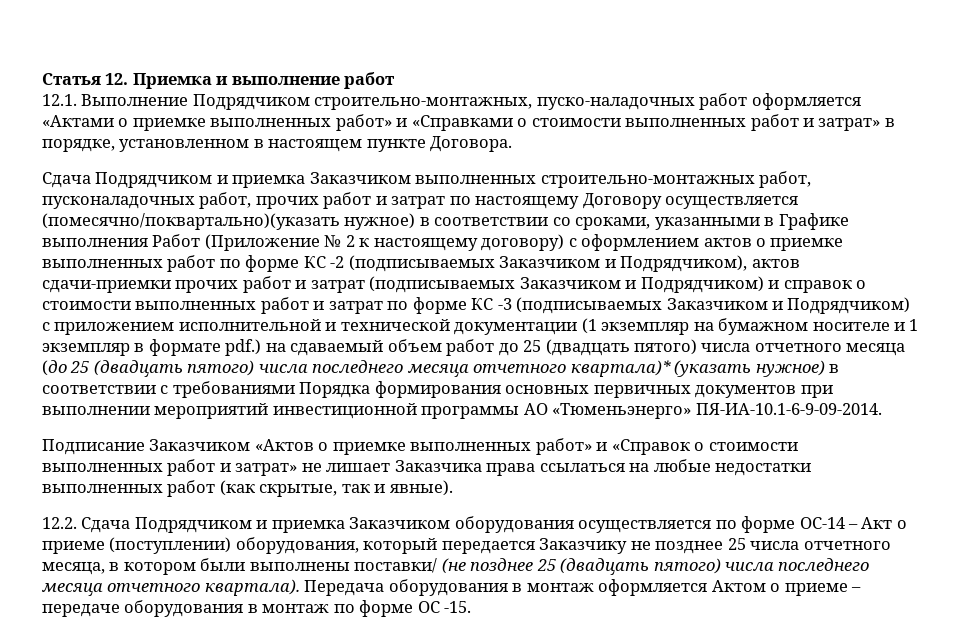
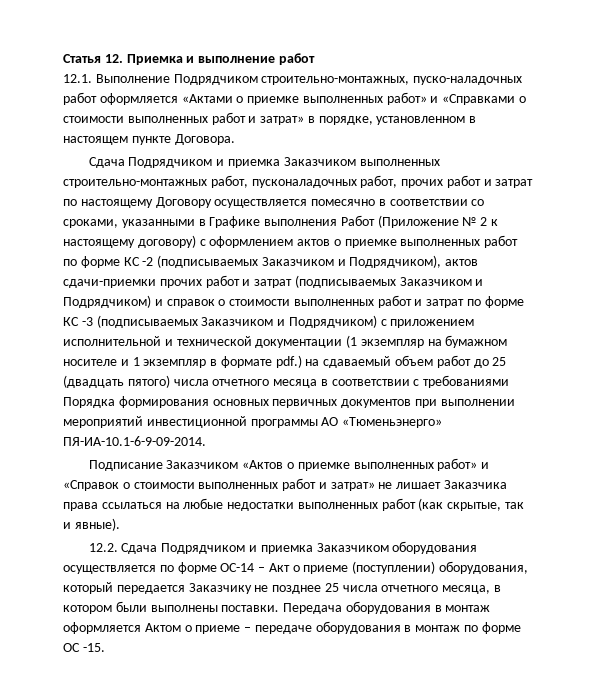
[42,213,416,230] (помесячно/поквартально)(указать нужное) -> [311,199,376,206] помесячно
[42,360,825,377] (до 25 (двадцать пятого) числа последнего месяца отчетного квартала)* (указать нужное) -> (318, 383) none
[354,558,870,575] [42,579,300,596] поставки/ (не позднее 25 (двадцать пятого) числа последнего месяца отчетного квартала). -> [221,605,280,612] поставки.

